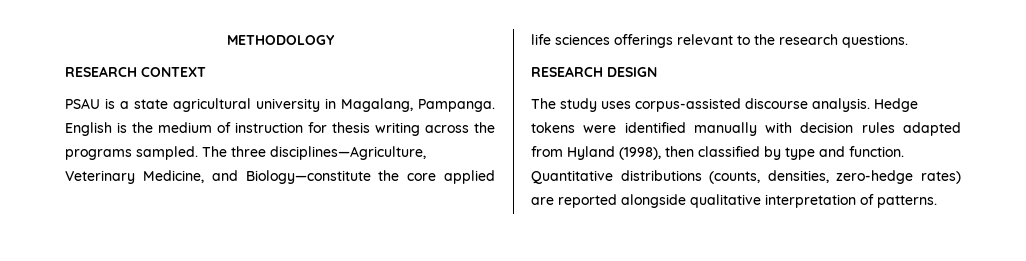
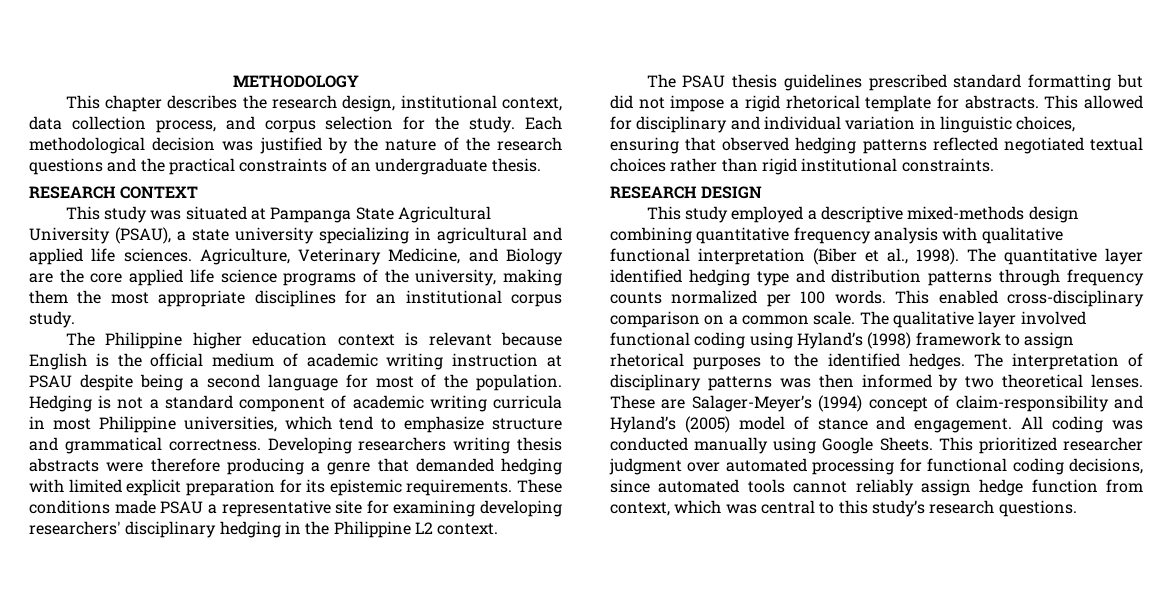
[65,66,206,77] [65,98,495,112] [65,122,495,136] [65,146,426,160] RESEARCH CONTEXT // PSAU is a state agricultural university in Magalang, Pampanga. English is the medium of instruction for thesis writing across the programs sampled. The three disciplines—Agriculture, -> [65,95,562,112] [29,116,563,133] [29,137,562,154] [29,158,541,175] [29,186,199,199] [65,206,491,223] [29,227,562,244] [29,248,290,265] This chapter describes the research design, institutional context, data collection process, and corpus selection for the study. Each methodological decision was justified by the nature of the research questions and the practical constraints of an undergraduate thesis. // RESEARCH CONTEXT // This study was situated at Pampanga State Agricultural University (PSAU), a state university specializing in agricultural and applied life sciences. Agriculture,
[245,170,371,184] Biology—constitute -> [506,248,563,265] [29,273,53,283] Biology are
[555,34,908,48] [531,66,657,77] [531,98,918,112] [531,122,961,136] [531,146,904,160] [531,170,961,184] [531,194,937,208] sciences offerings relevant to the research questions. // RESEARCH DESIGN // The study uses corpus-assisted discourse analysis. Hedge tokens were identified manually with decision rules adapted from Hyland (1998), then classified by type and function. Quantitative distributions (counts, densities, zero-hedge rates) are reported alongside qualitative interpretation of patterns. -> [220,269,562,286] [29,290,562,307] [29,311,75,328] [65,332,562,349] [29,353,562,370] [29,374,563,391] [29,395,562,412] [29,416,562,433] [29,437,562,454] [29,458,562,475] [29,479,562,496] [29,500,562,517] [29,521,499,538] [646,74,1143,91] [610,95,1143,112] [610,116,1076,133] [610,137,1143,154] [610,158,994,175] [610,186,763,199] [646,206,1079,223] [610,227,1063,244] [610,248,1143,265] [610,269,1144,286] [610,290,1144,307] [610,311,1086,328] [610,332,1075,349] [610,353,1143,370] [610,374,1143,391] [610,395,1143,412] [610,416,1143,433] [610,437,1143,454] [609,458,1143,475] [610,479,1143,496] [610,500,1077,517] science programs of the university, making them the most appropriate disciplines for an institutional corpus study. // The Philippine higher education context is relevant because English is the official medium of academic writing instruction at PSAU despite being a second language for most of the population. Hedging is not a standard component of academic writing curricula in most Philippine universities, which tend to emphasize structure and grammatical correctness. Developing researchers writing thesis abstracts were therefore producing a genre that demanded hedging with limited explicit preparation for its epistemic requirements. These conditions made PSAU a representative site for examining developing researchers' disciplinary hedging in the Philippine L2 context. // The PSAU thesis guidelines prescribed standard formatting but did not impose a rigid rhetorical template for abstracts. This allowed for disciplinary and individual variation in linguistic choices, ensuring that observed hedging patterns reflected negotiated textual choices rather than rigid institutional constraints. // RESEARCH DESIGN // This study employed a descriptive mixed-methods design combining quantitative frequency analysis with qualitative functional interpretation (Biber et al., 1998). The quantitative layer identified hedging type and distribution patterns through frequency counts normalized per 100 words. This enabled cross-disciplinary comparison on a common scale. The qualitative layer involved functional coding using Hyland’s (1998) framework to assign rhetorical purposes to the identified hedges. The interpretation of disciplinary patterns was then informed by two theoretical lenses. These are Salager-Meyer’s (1994) concept of claim-responsibility and Hyland’s (2005) model of stance and engagement. All coding was conducted manually using Google Sheets. This prioritized researcher judgment over automated processing for functional coding decisions, since automated tools cannot reliably assign hedge function from context, which was central to this study’s research questions.

